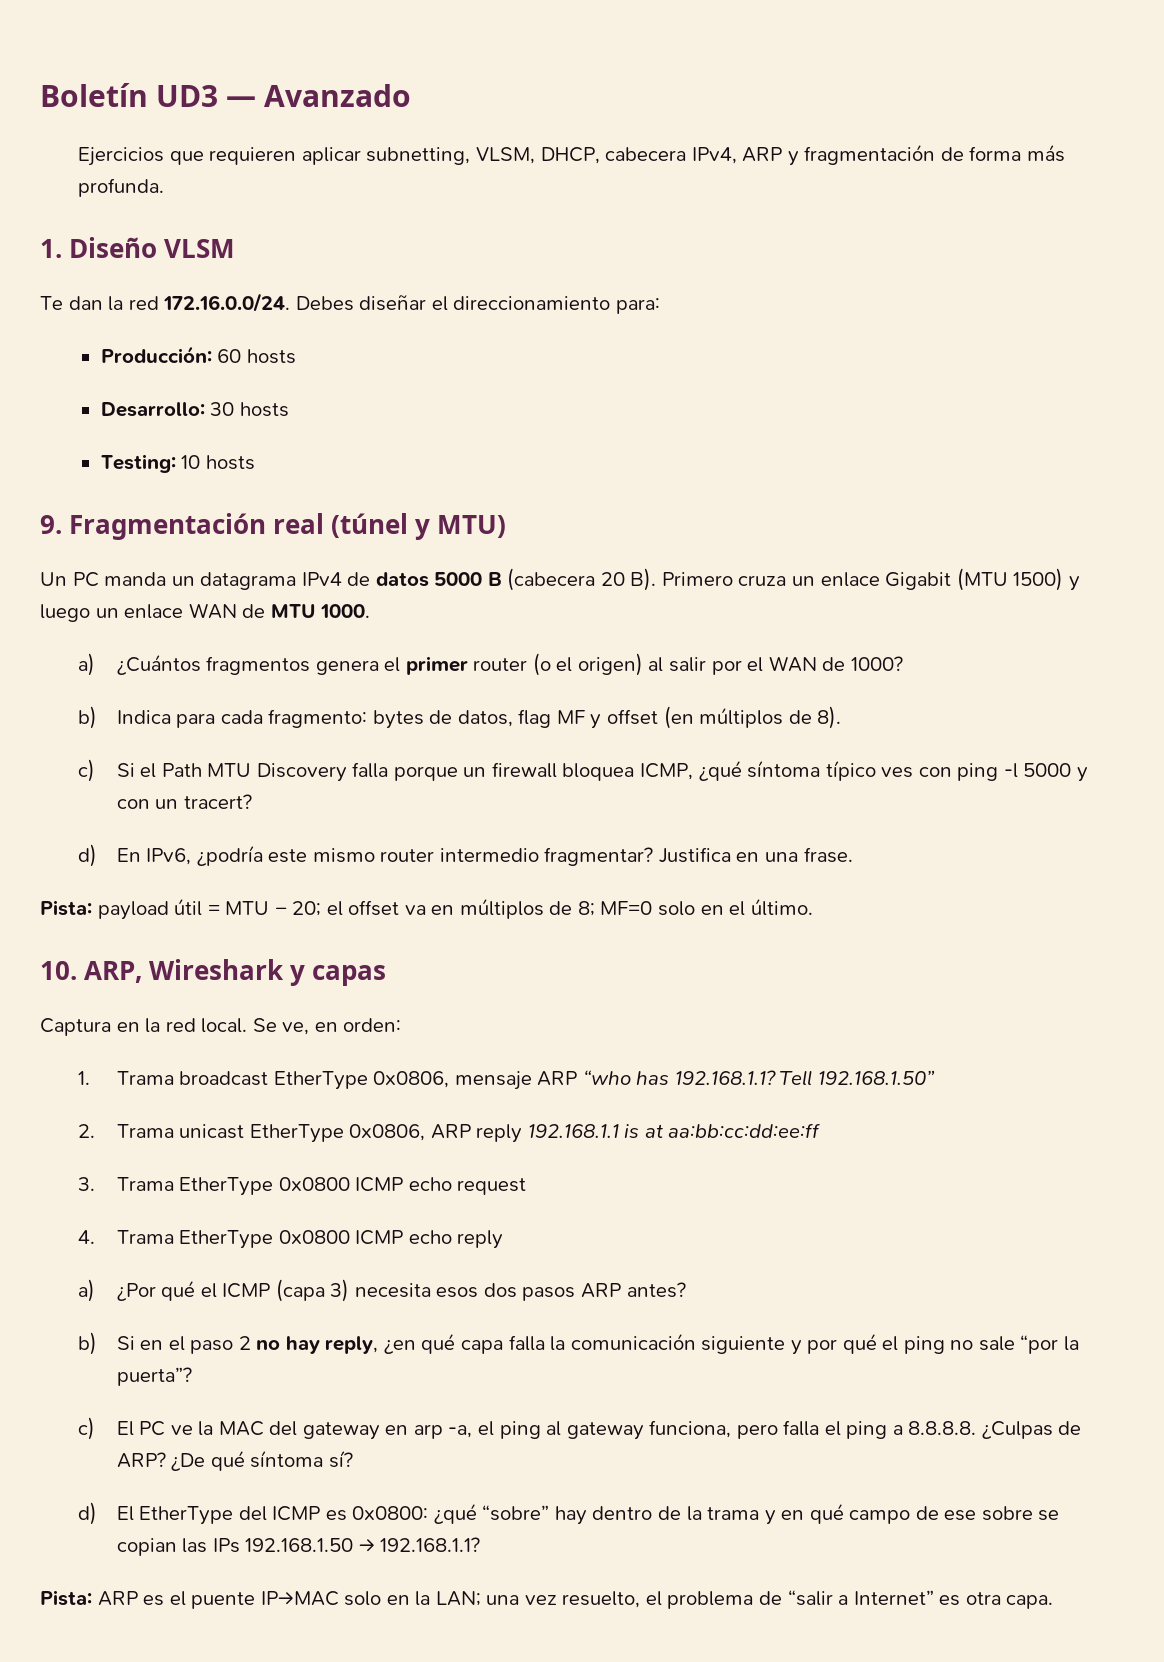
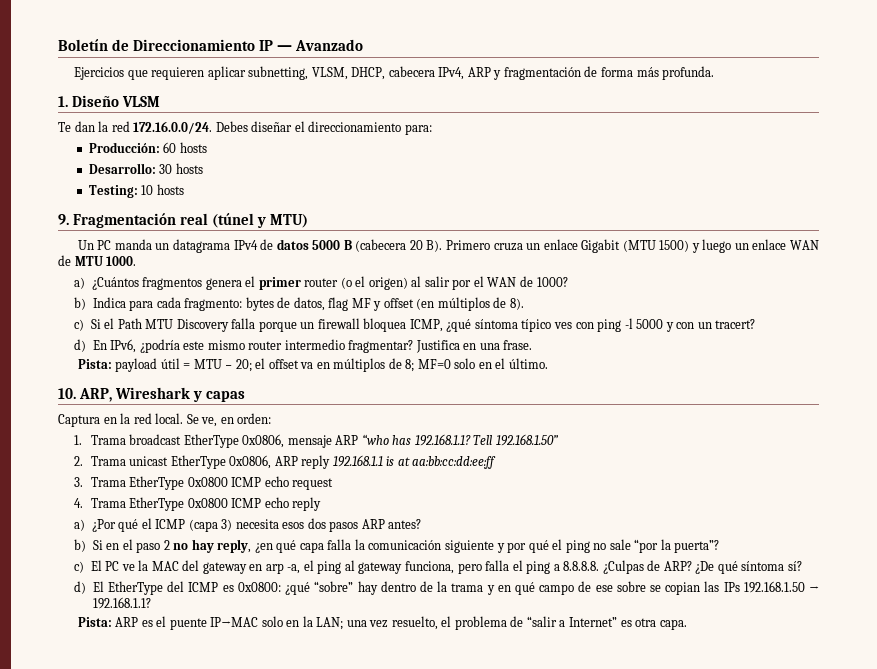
[156,85,219,107] UD3 -> [112,39,274,51] de Direccionamiento IP

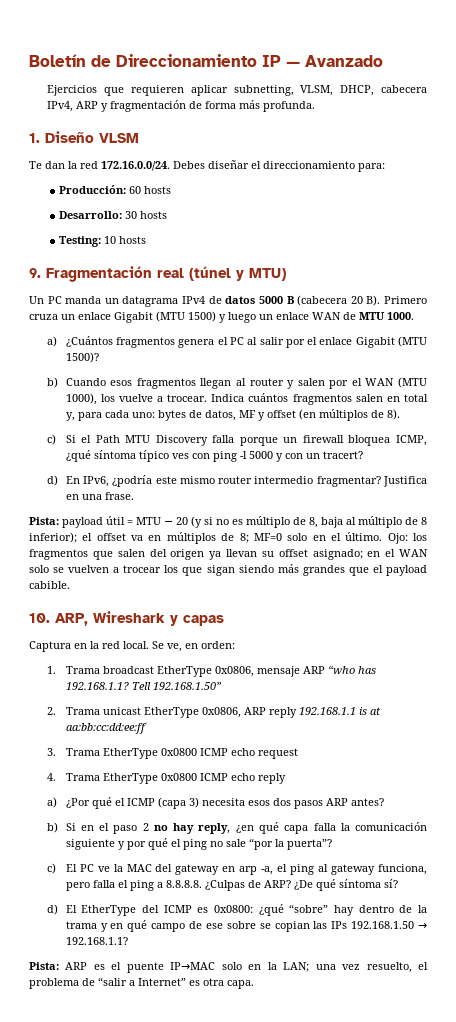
[258,276,568,290] [74,297,126,310] primer router (o el origen) al salir por el WAN de 1000? // b) Indica -> [229,336,428,348] [65,352,99,363] [47,377,427,389] [65,393,428,405] [65,412,75,421] PC al salir por el enlace Gigabit (MTU 1500)? // b) Cuando esos fragmentos llegan al router y salen por el WAN (MTU 1000), los vuelve a trocear. Indica cuántos fragmentos salen en total y,
[184,298,243,311] fragmento: -> [131,412,155,418] uno:
[328,297,349,311] flag -> (236, 415) none
[235,359,252,372] 20; -> [176,516,427,528] [29,532,77,543] 20 (y si no es múltiplo de 8, baja al múltiplo de 8 inferior);
(548, 363) none -> [387,533,427,544] [29,549,428,560] [29,564,427,576] [29,581,70,589] Ojo: los fragmentos que salen del origen ya llevan su offset asignado; en el WAN solo se vuelven a trocear los que sigan siendo más grandes que el payload cabible.

